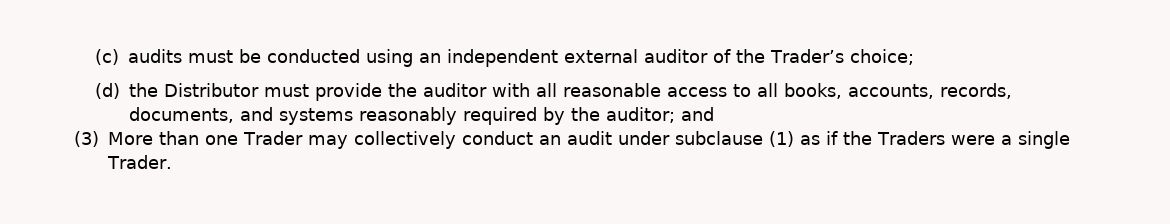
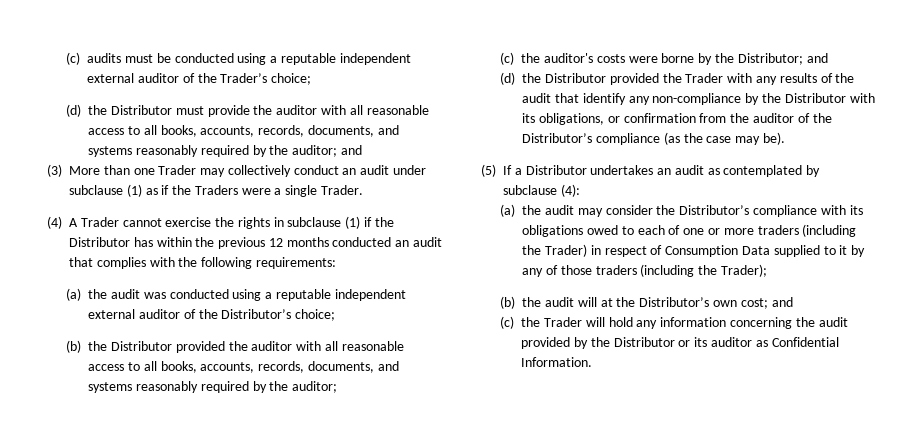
[418,53,441,63] an -> [270,53,336,65] a reputable
(172, 162) none -> [47,216,394,229] [69,237,443,249] [69,257,336,269] [66,288,406,301] [88,309,336,321] [66,340,404,353] [88,361,399,373] [88,381,338,393] [500,52,828,65] [500,72,855,85] [522,93,875,105] [522,113,832,125] [522,132,785,145] [481,164,821,177] [503,184,580,197] [500,204,863,217] [522,224,857,237] [522,244,866,257] [522,264,767,277] [500,296,793,309] [500,316,848,329] [521,337,839,349] [521,357,593,367] // (4) A Trader cannot exercise the rights in subclause (1) if the Distributor has within the previous 12 months conducted an audit that complies with the following requirements: // (a) the audit was conducted using a reputable independent external auditor of the Distributor’s choice; // (b) the Distributor provided the auditor with all reasonable access to all books, accounts, records, documents, and systems reasonably required by the auditor; // (c) the auditor's costs were borne by the Distributor; and // (d) the Distributor provided the Trader with any results of the audit that identify any non-compliance by the Distributor with its obligations, or confirmation from the auditor of the Distributor’s compliance (as the case may be). // (5) If a Distributor undertakes an audit as contemplated by subclause (4): // (a) the audit may consider the Distributor’s compliance with its obligations owed to each of one or more traders (including the Trader) in respect of Consumption Data supplied to it by any of those traders (including the Trader); // (b) the audit will at the Distributor’s own cost; and // (c) the Trader will hold any information concerning the audit provided by the Distributor or its auditor as Confidential Information.

